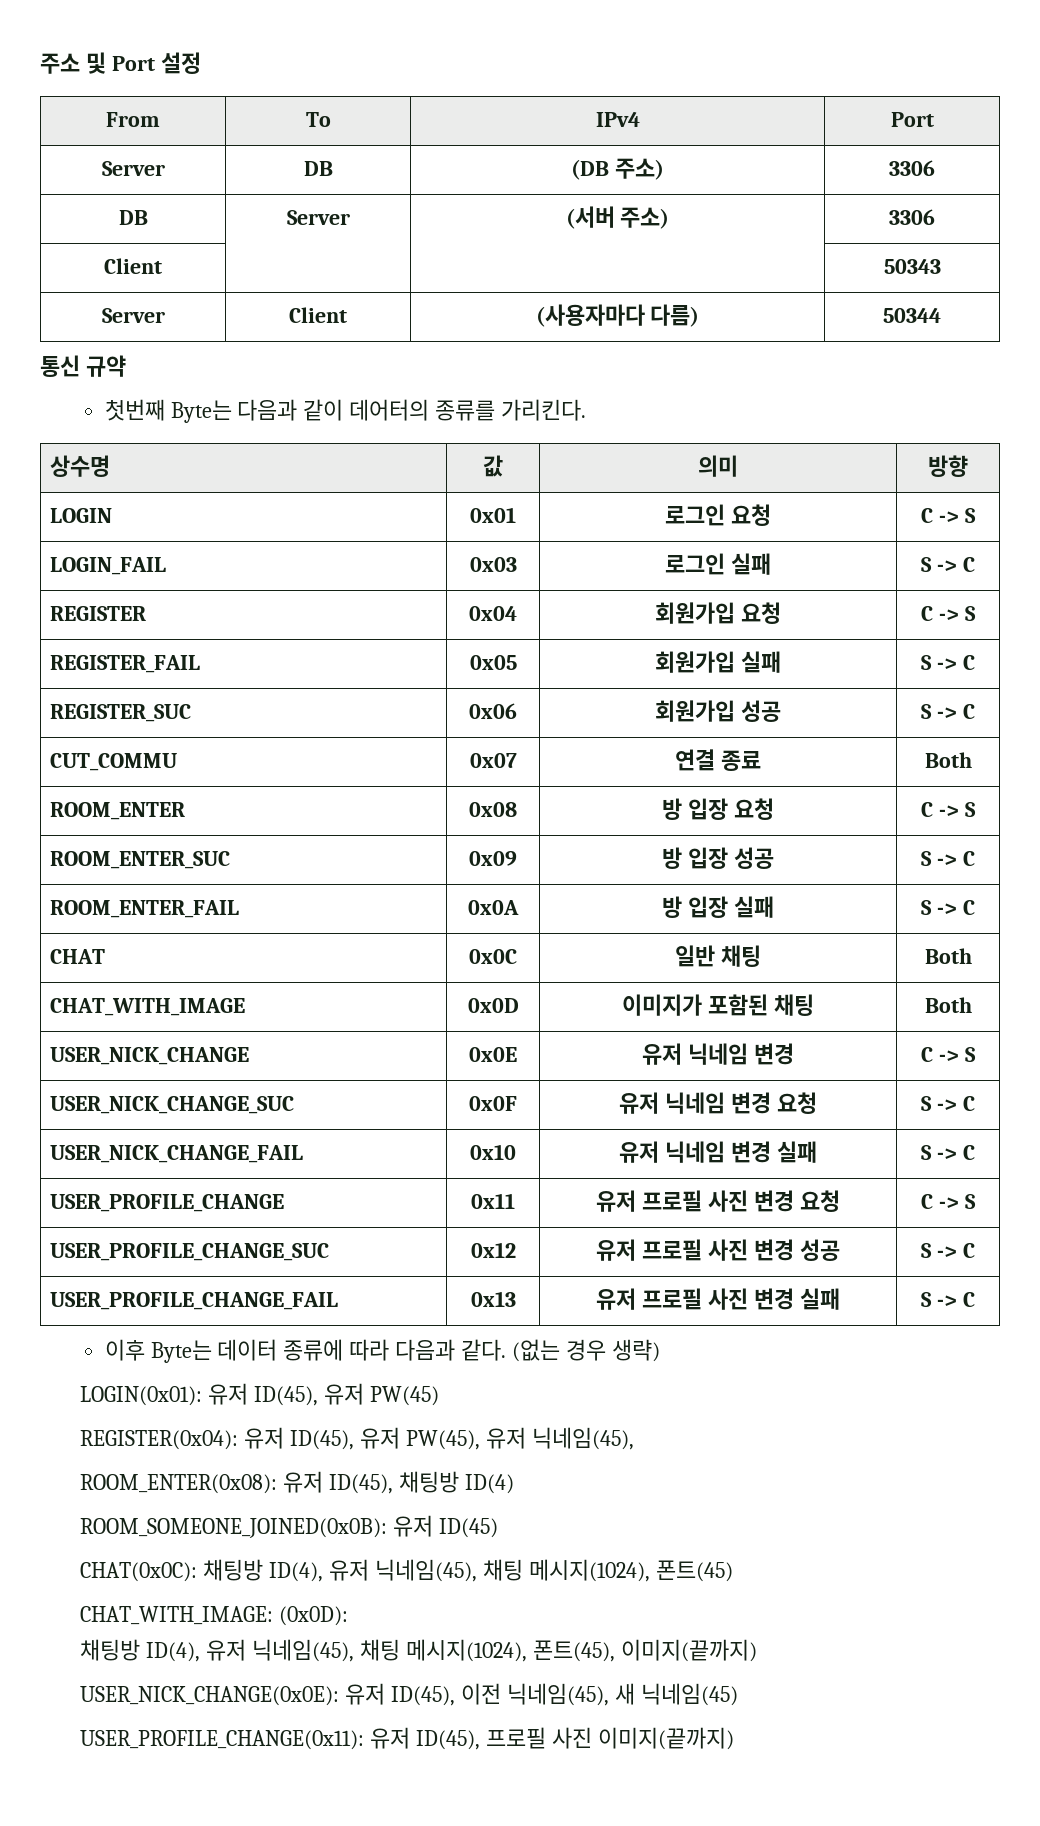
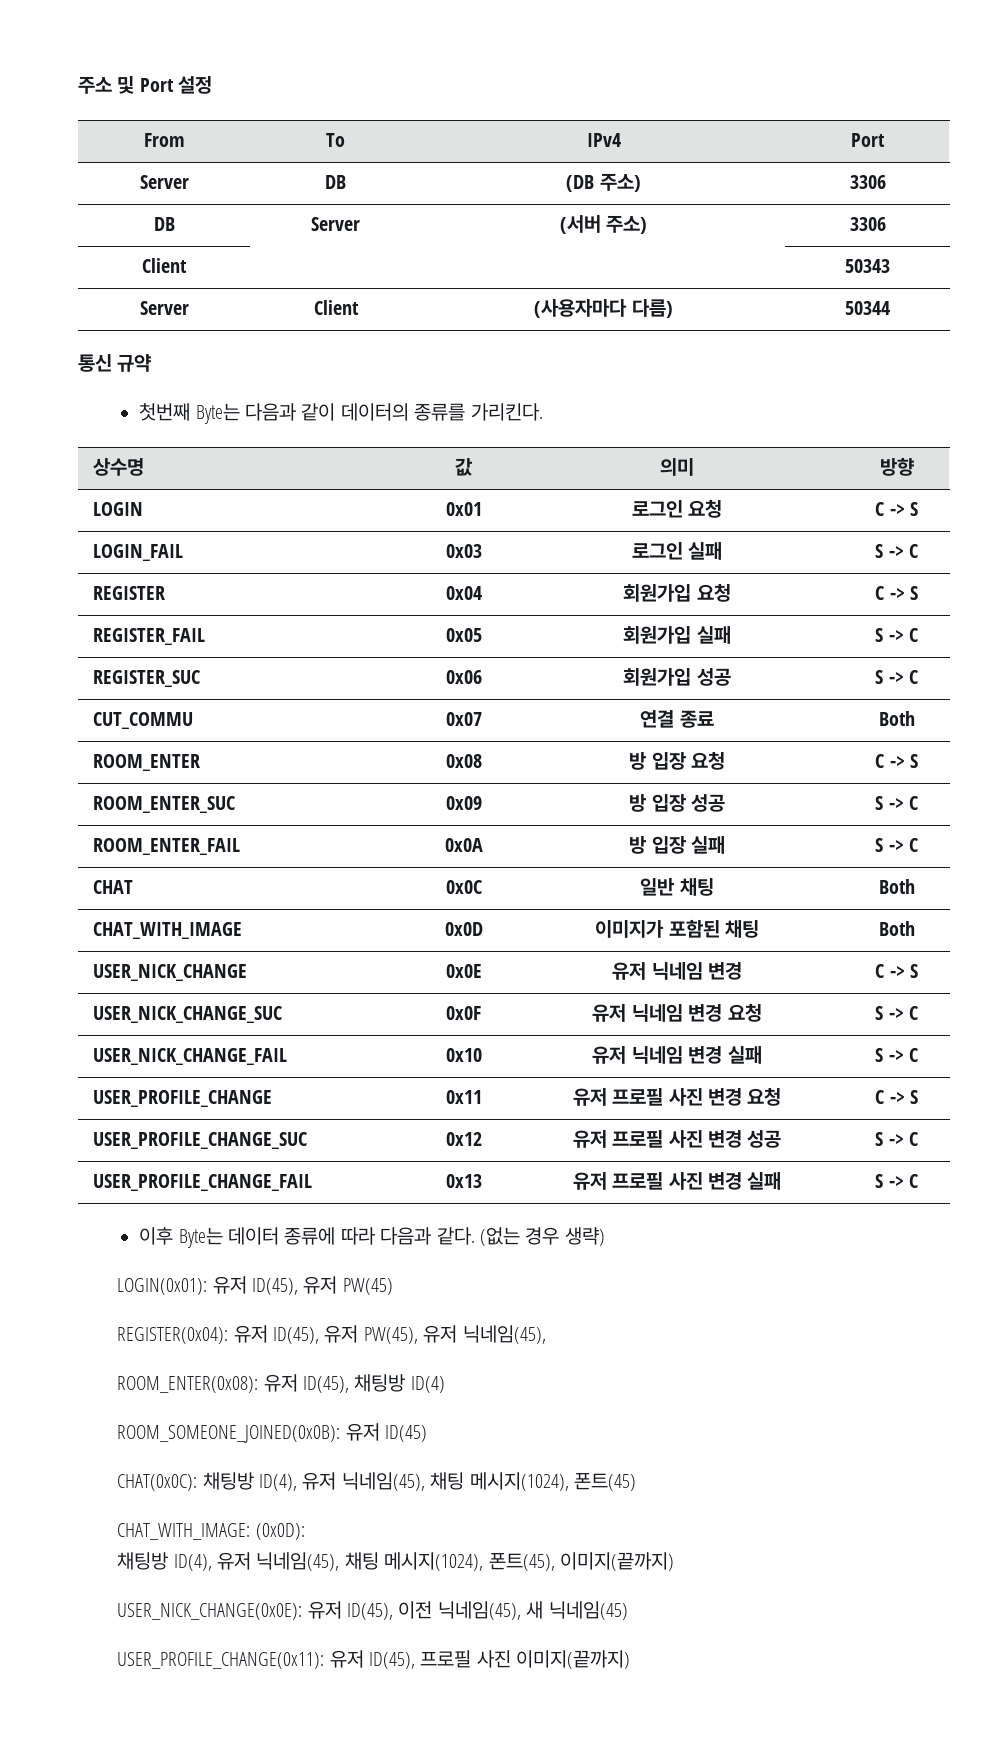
[349,399,430,421] 데어터의 -> [340,403,409,421] 데이터의

